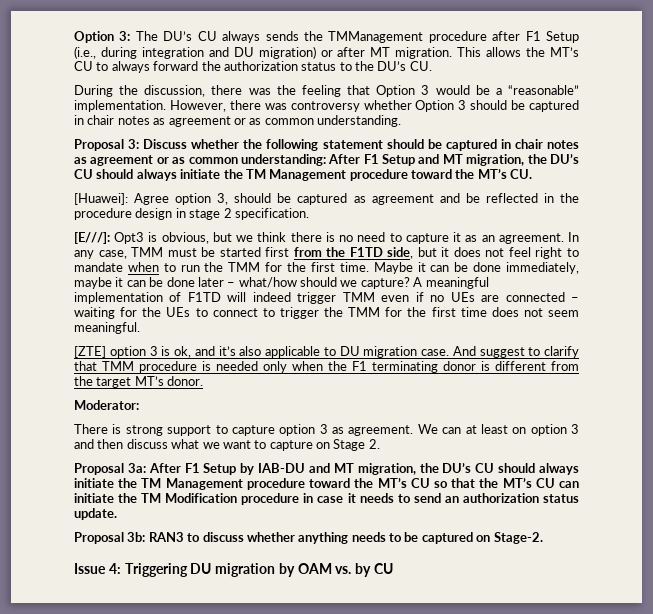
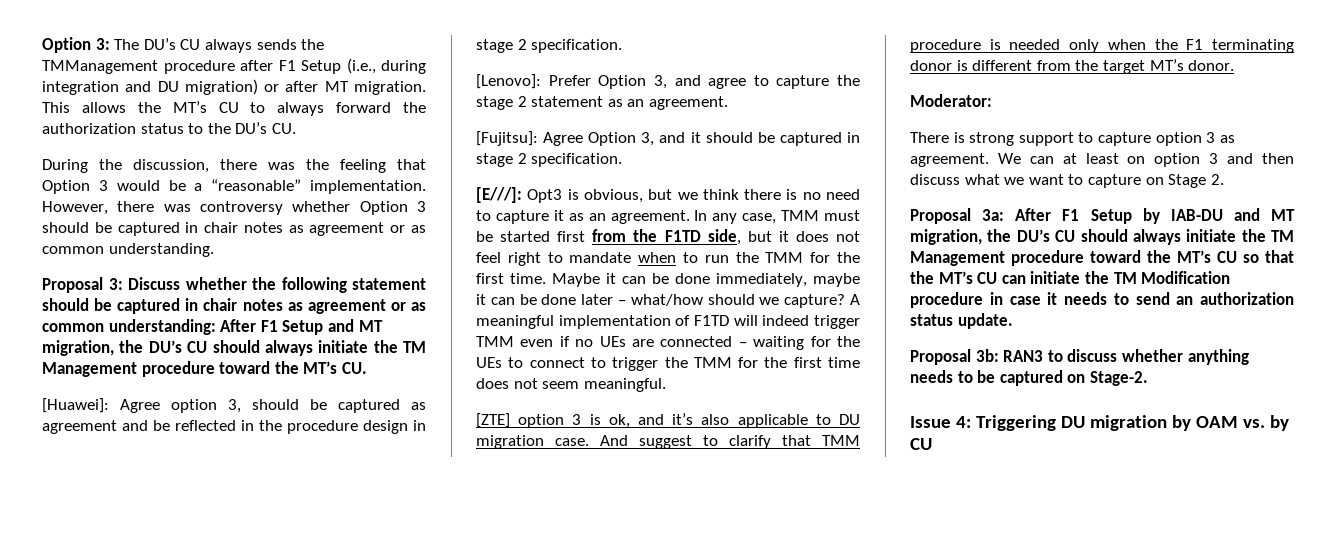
(309, 214) none -> [476,74,860,89] [476,96,728,110] [476,131,860,146] [476,153,623,167] // [Lenovo]: Prefer Option 3, and agree to capture the stage 2 statement as an agreement. // [Fujitsu]: Agree Option 3, and it should be captured in stage 2 specification.

